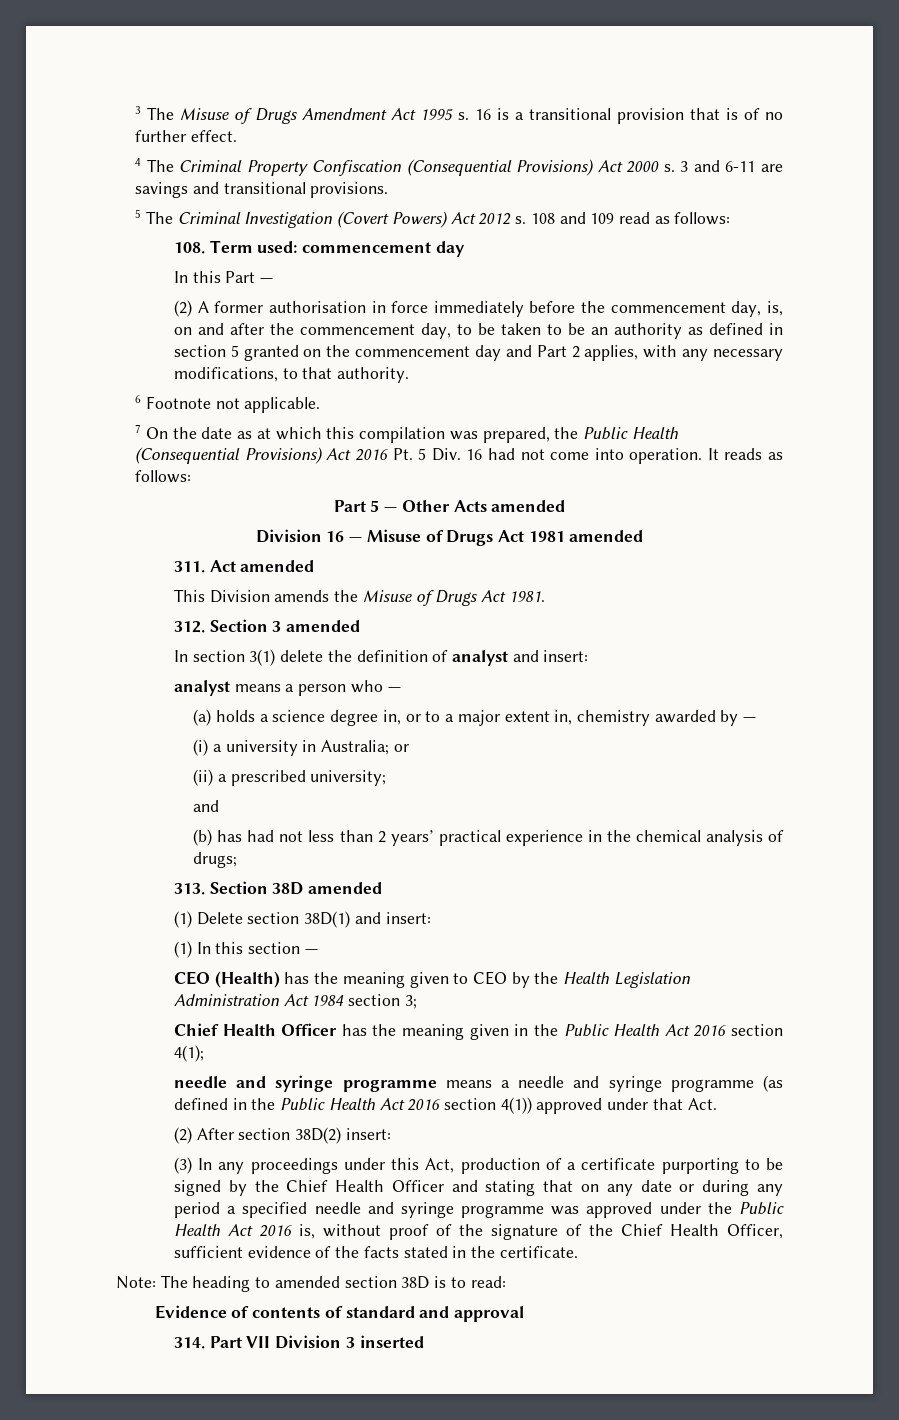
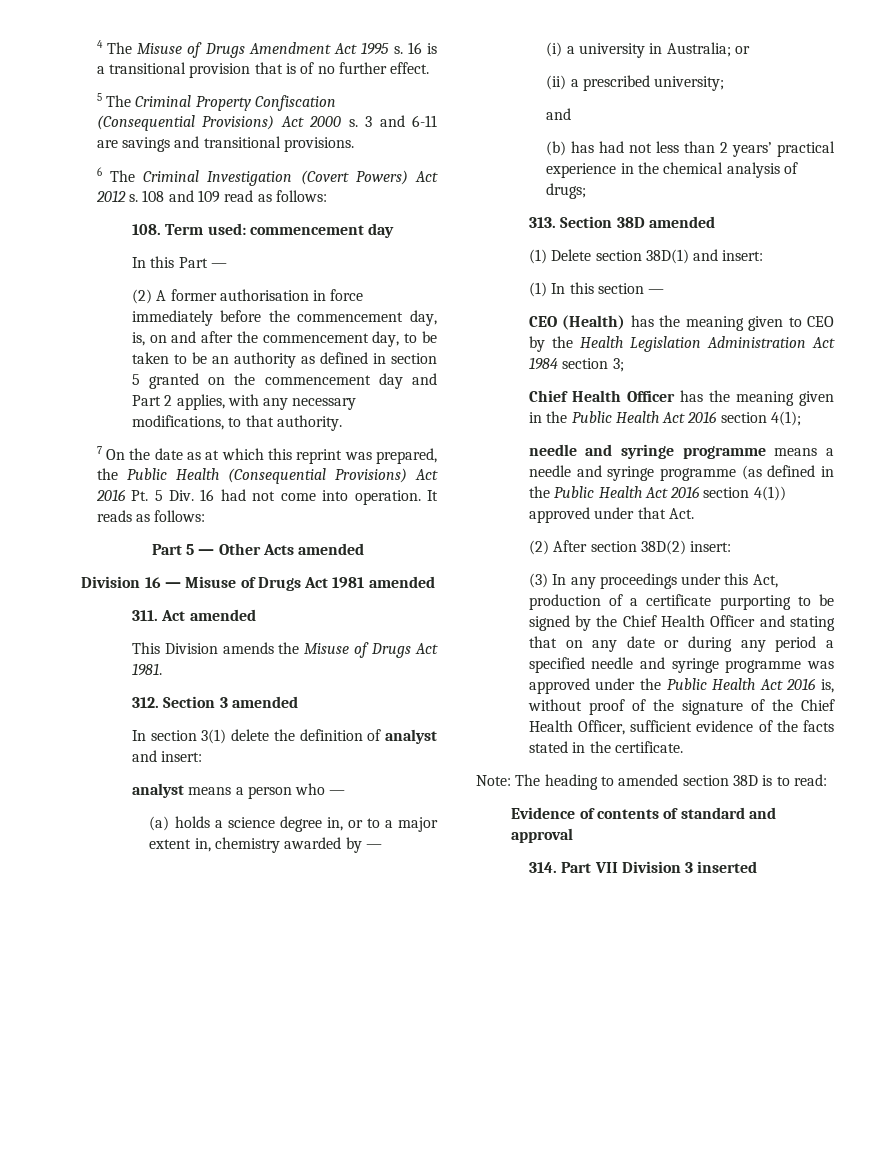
[135,106,142,114] 3 -> [96,40,103,48] 4
[135,158,142,166] 4 -> [96,93,102,101] 5
[135,209,142,218] 5 -> [96,167,102,176] 6
[135,395,321,413] // 6 Footnote not applicable. -> (342, 423) none
[359,427,446,443] compilation -> [296,449,343,464] reprint

